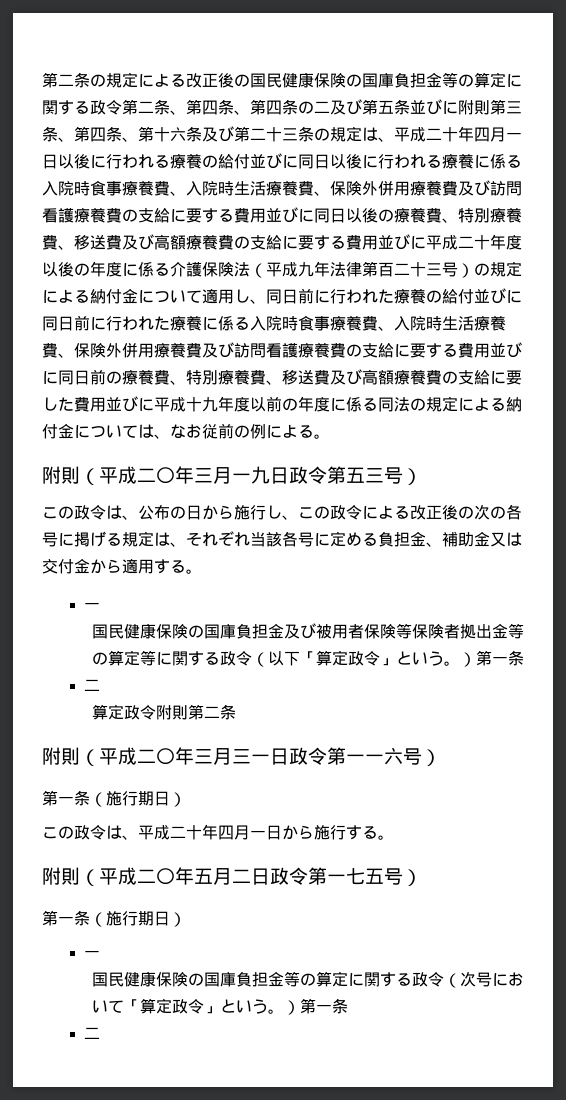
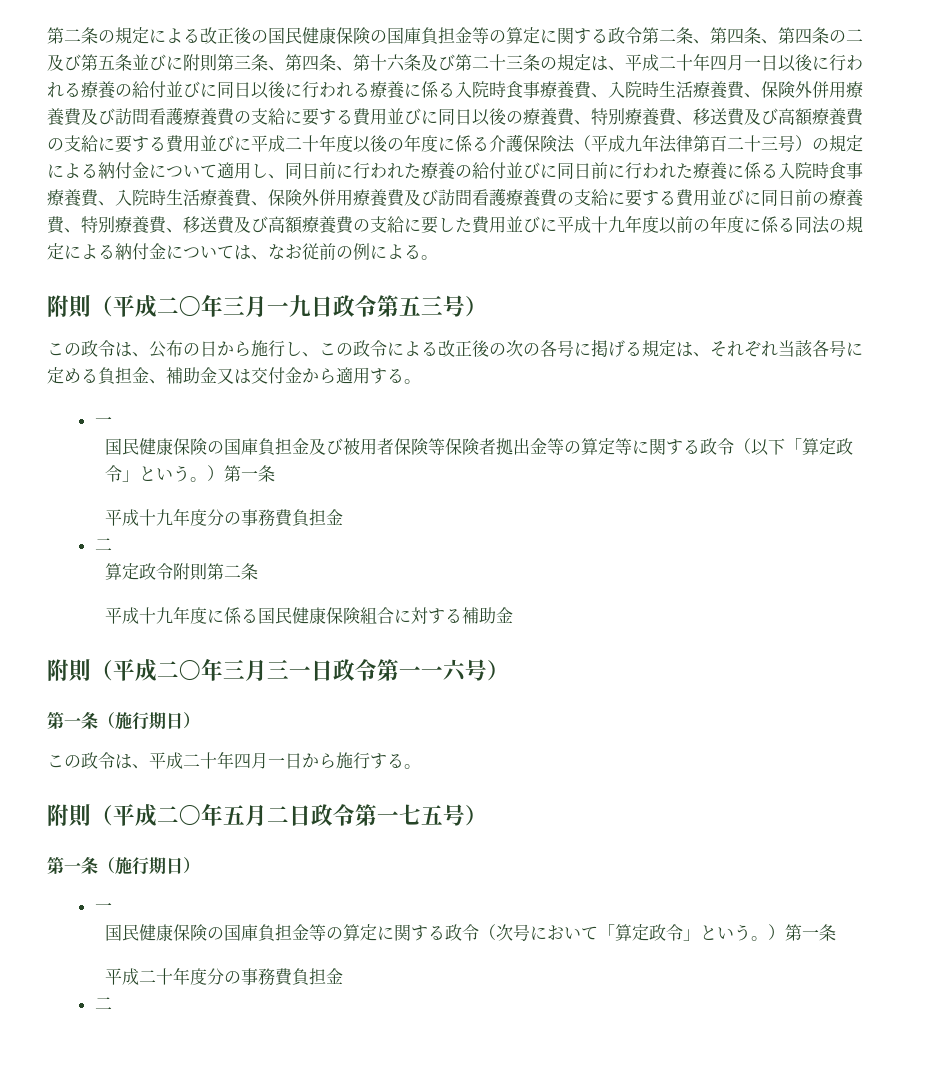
(524, 658) none -> [105,508,344,527] // 平成十九年度分の事務費負担金
(236, 712) none -> [105,606,514,624] // 平成十九年度に係る国民健康保険組合に対する補助金
(348, 1006) none -> [105,967,344,986] // 平成二十年度分の事務費負担金

